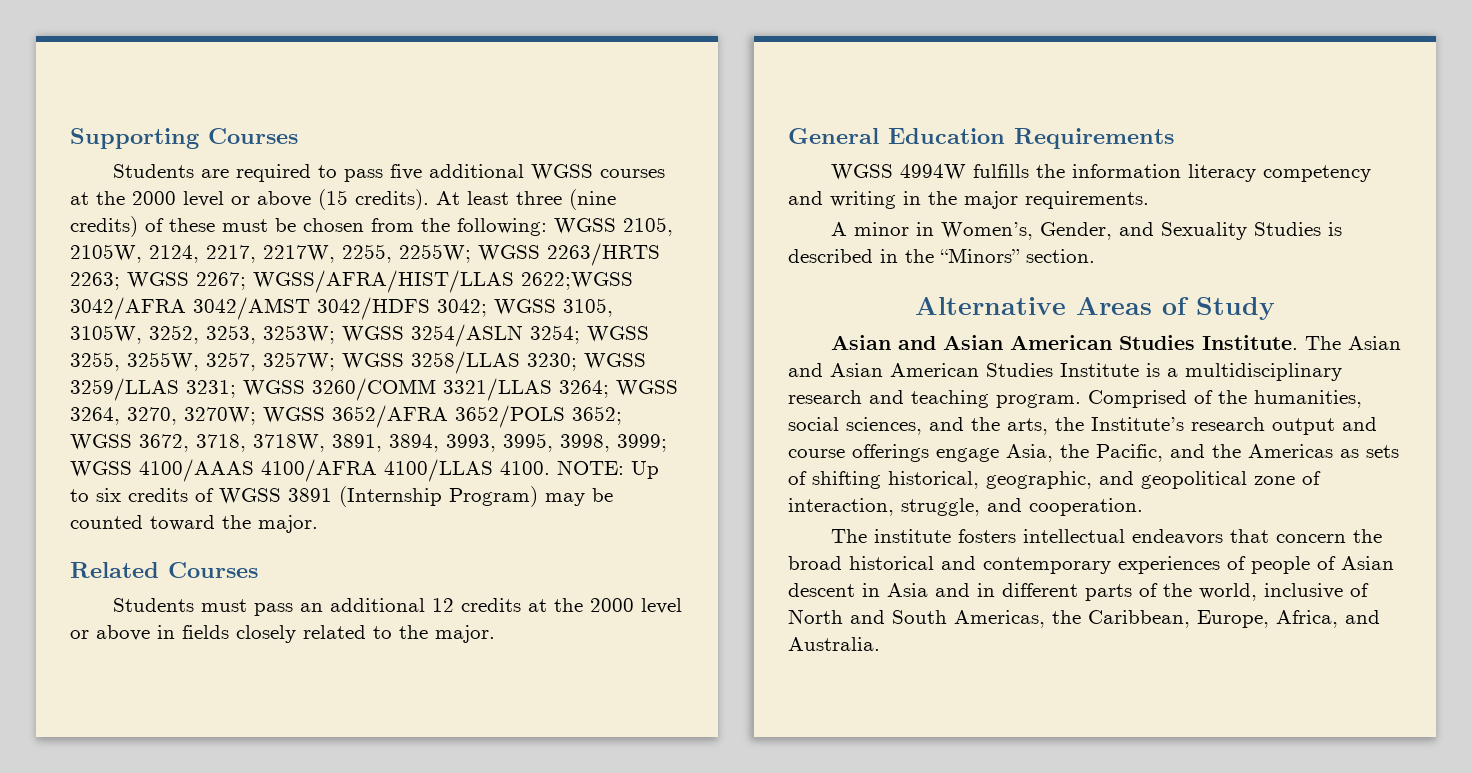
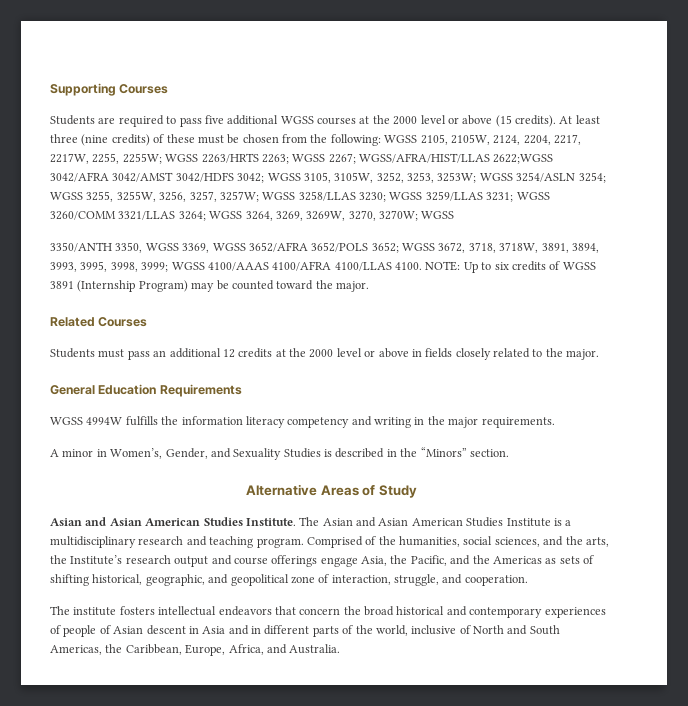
(199, 254) none -> [523,135,551,145] 2204,
(199, 361) none -> [159,191,187,202] 3256,
(120, 416) none -> [275,211,346,221] 3269, 3269W,
(325, 415) none -> [50,242,246,253] // 3350/ANTH 3350, WGSS 3369, WGSS

